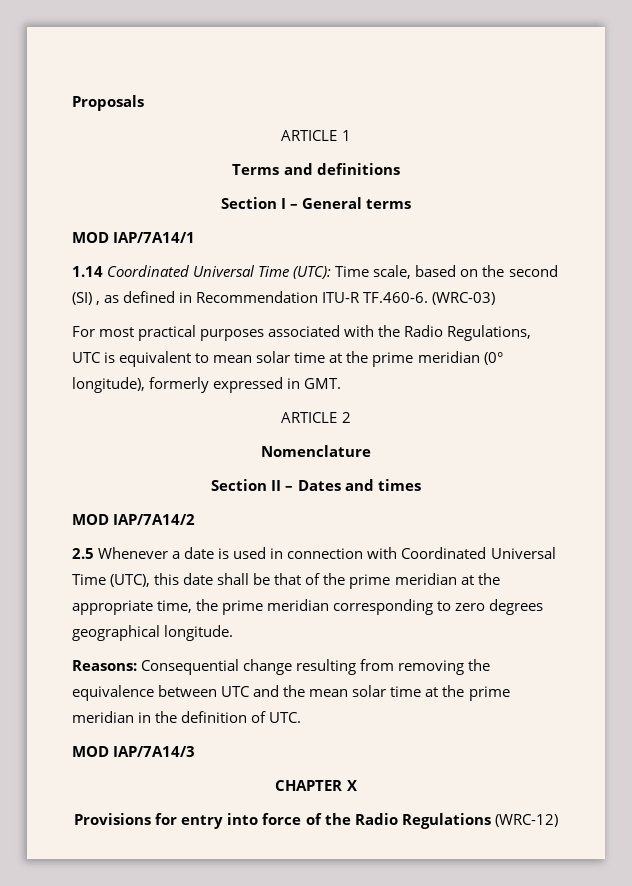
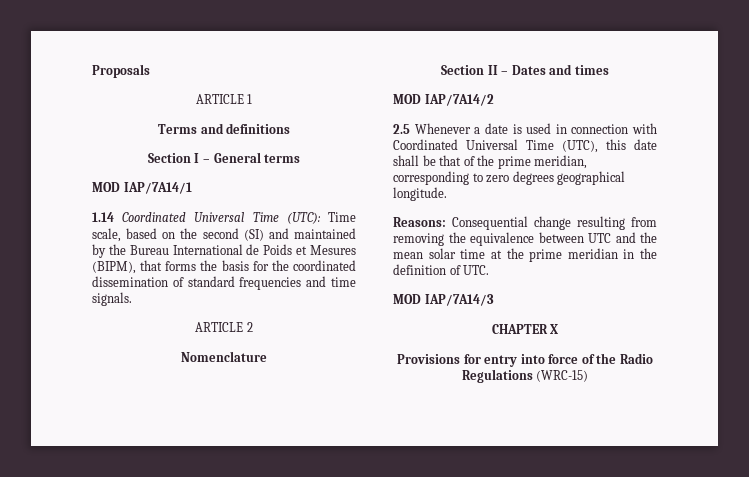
[96,291,496,305] [72,325,532,341] [72,351,503,367] [72,377,342,393] , as defined in Recommendation ITU-R TF.460-6. (WRC-03) // For most practical purposes associated with the Radio Regulations, UTC is equivalent to mean solar time at the prime meridian (0° longitude), formerly expressed in GMT. -> [268,228,356,239] [92,244,356,258] [92,260,356,274] [92,276,356,290] [92,292,132,306] and maintained by the Bureau International de Poids et Mesures (BIPM), that forms the basis for the coordinated dissemination of standard frequencies and time signals.
[394,573,500,585] [72,599,330,615] meridian at the appropriate time, the prime meridian -> [534,155,588,169] meridian,
[494,814,558,827] (WRC-12) -> [536,370,589,382] (WRC-15)

